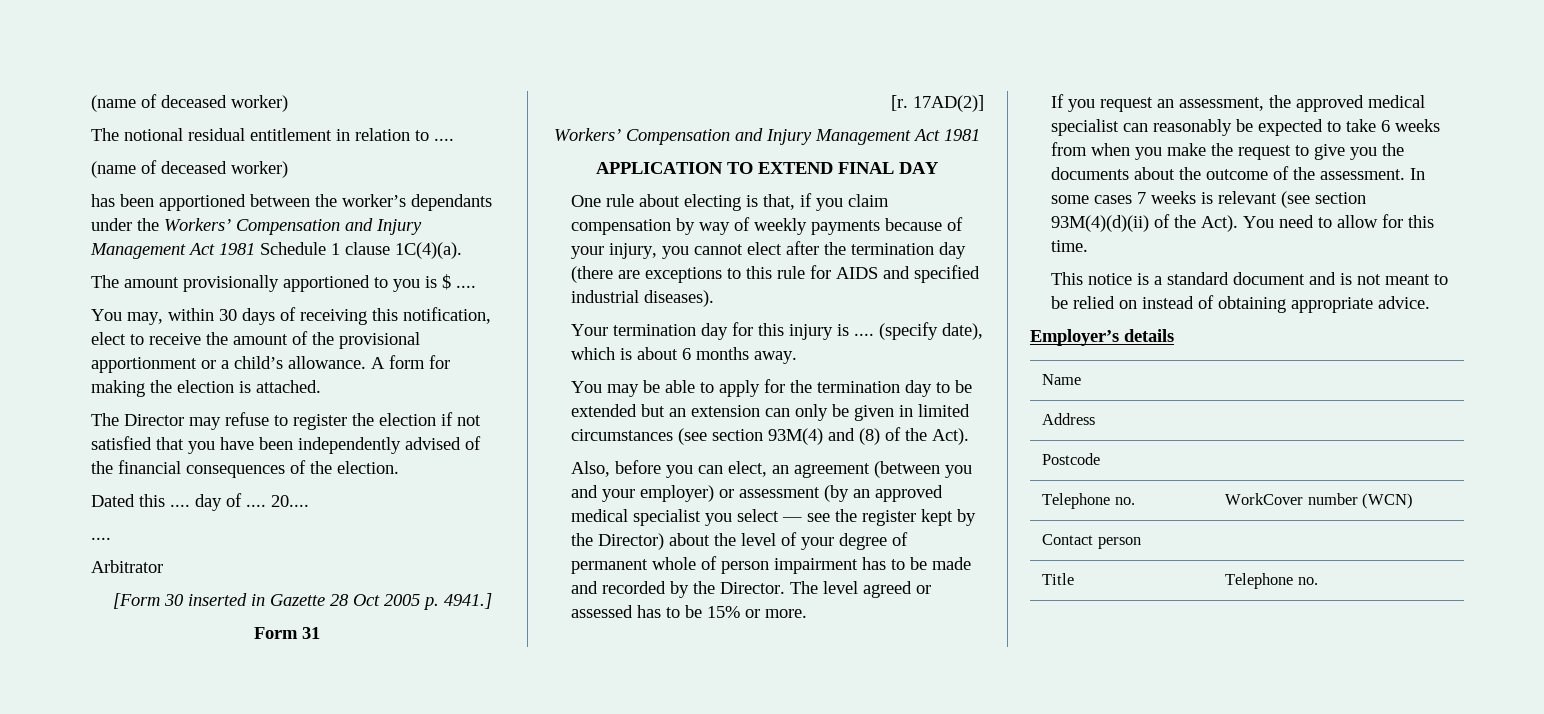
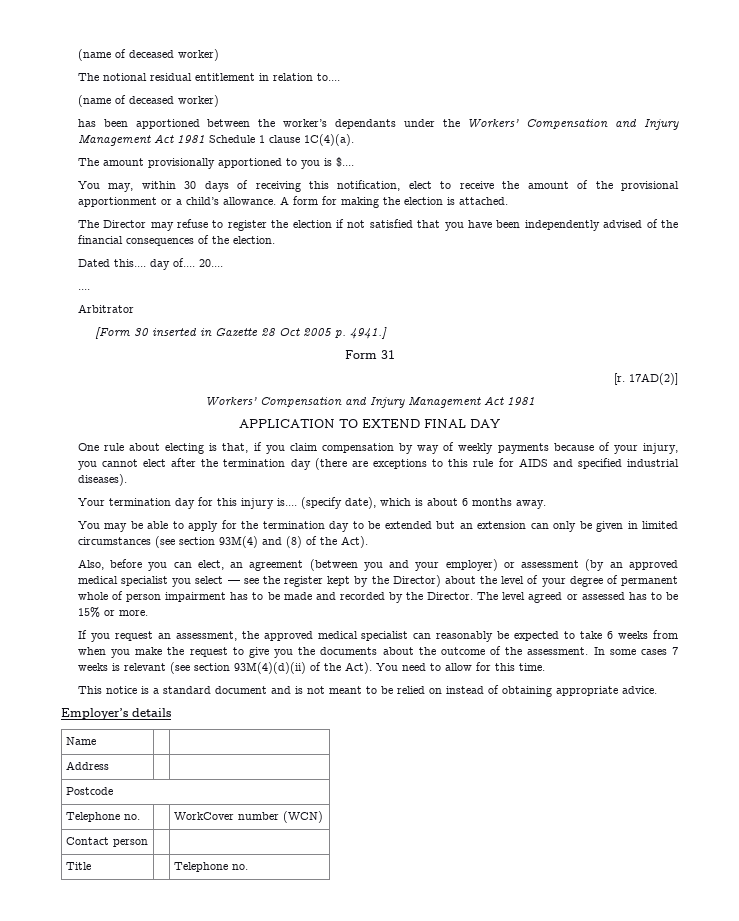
[415,130,455,141] to .... -> [316,73,340,81] to....
[442,274,477,290] $ .... -> [335,157,354,167] $....
[139,493,267,511] this .... day of .... -> [113,258,195,270] this.... day of....
[837,324,875,336] is .... -> [276,498,297,506] is....

